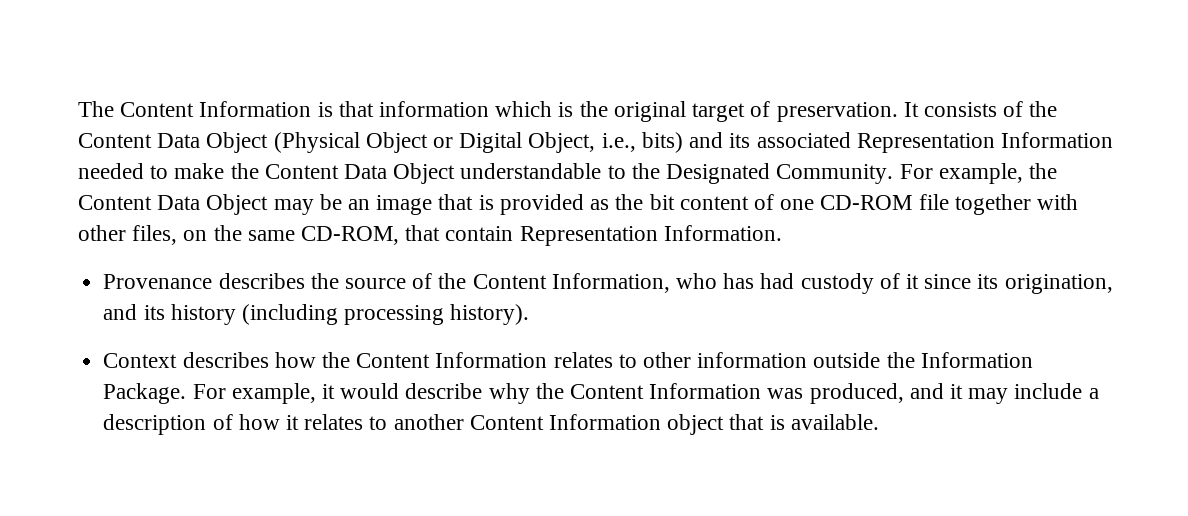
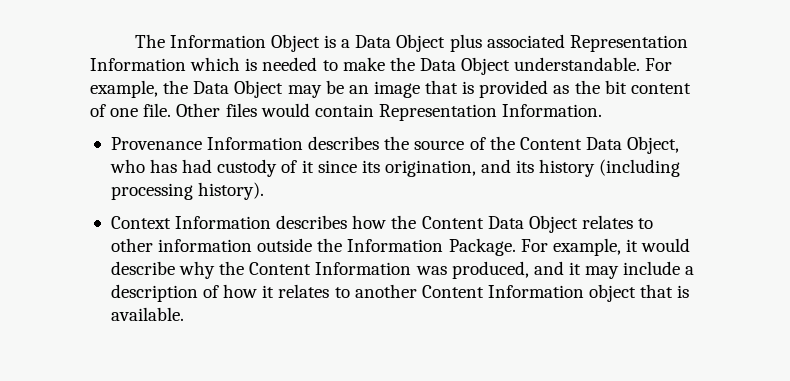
[120,101,1058,122] [78,132,751,153] Content Information is that information which is the original target of preservation. It consists of the Content Data Object (Physical Object or Digital Object, i.e., bits) and its -> [169,34,482,52] Information Object is a Data Object plus
(1113, 140) none -> [190,57,258,71] which is
[264,163,894,184] Content Data Object understandable to the Designated Community. -> [419,57,641,75] Data Object understandable.
[78,195,152,210] Content -> (189, 87) none
[820,194,1078,215] [78,225,441,245] CD-ROM file together with other files, on the same CD-ROM, that -> [143,103,310,117] file. Other files would
(213, 281) none -> [207,137,304,150] Information
[551,273,670,293] Information, -> [585,136,680,154] Data Object,
(178, 360) none -> [175,216,272,229] Information
[435,352,548,368] Information -> [487,215,578,233] Data Object

